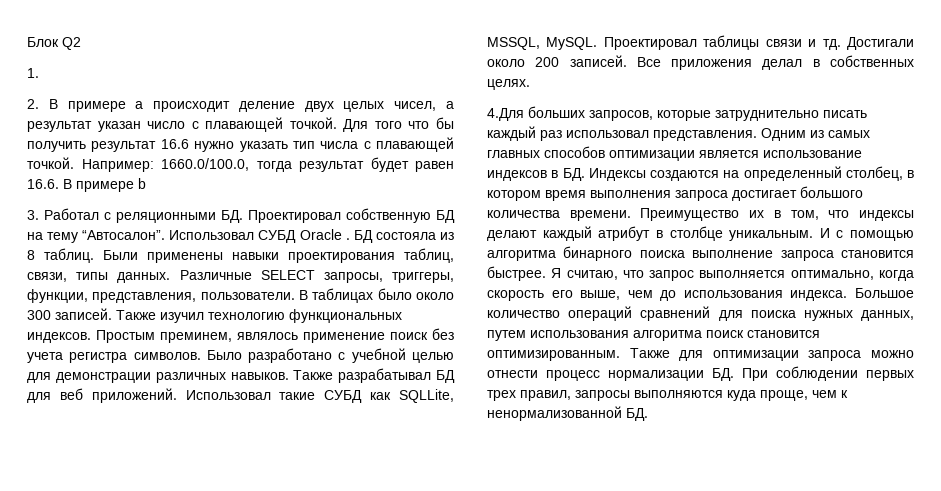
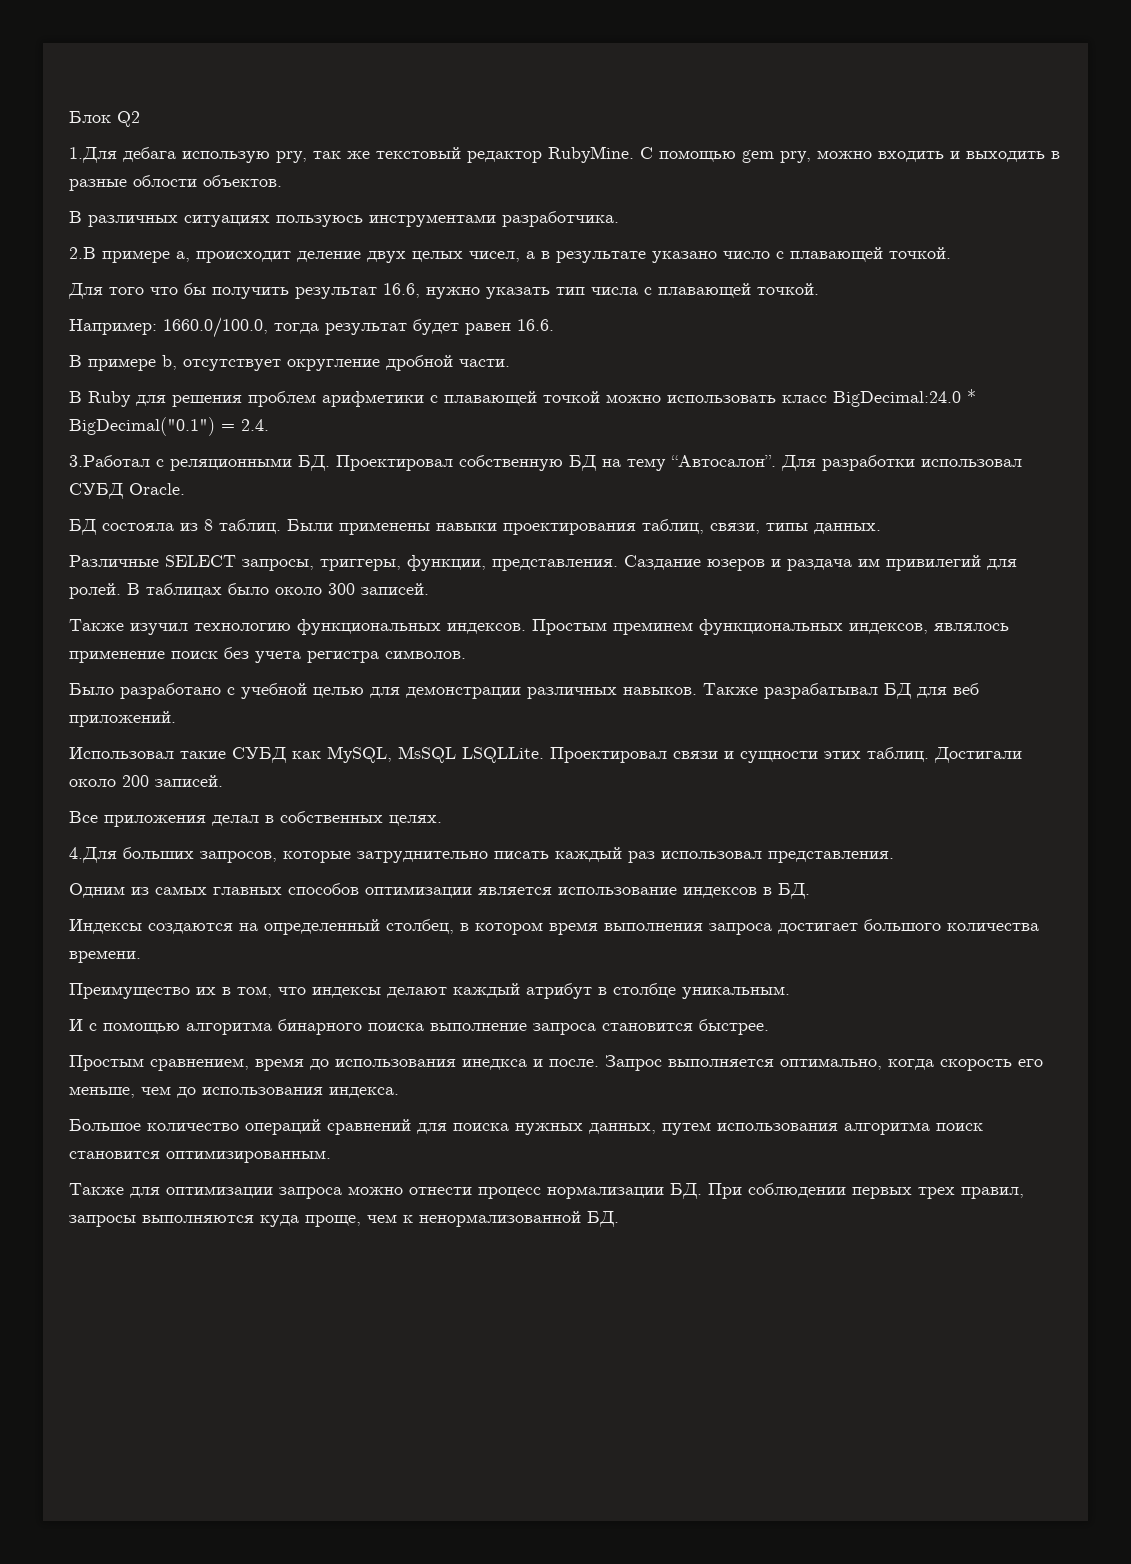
[27,68,39,78] [27,99,144,112] 1. // 2. В примере a -> [69,146,1060,163] [69,175,282,191] [69,211,619,227] [69,247,190,263] 1.Для дебага использую pry, так же текстовый редактор RubyMine. С помощью gem pry, можно входить и выходить в разные облости объектов. // В различных ситуациях пользуюсь инструментами разработчика. // 2.В примере a,
[27,121,141,132] результат указан -> [541,251,717,263] в результате указано
(337, 123) none -> (951, 253) //
[160,139,189,149] 16.6 -> [383,283,420,298] 16.6,
(74, 163) none -> (819, 289) //
[63,178,146,192] [27,208,99,220] В примере b // 3. Работал -> [69,355,510,371] [69,389,976,407] [69,417,269,436] [69,455,150,467] // В примере b, отсутствует округление дробной части. // В Ruby для решения проблем арифметики с плавающей точкой можно использовать класс BigDecimal:24.0 * BigDecimal("0.1") = 2.4. // 3.Работал
[169,229,350,243] Использовал СУБД Oracle . -> [781,455,1022,471] [69,483,185,499] Для разработки использовал СУБД Oracle. //
(171, 277) none -> (881, 528) //
[92,292,295,303] представления, пользователи. -> [492,555,1017,571] [69,583,121,599] представления. Саздание юзеров и раздача им привилегий для ролей.
(112, 314) none -> (429, 589) //
[160,332,232,343] преминем, -> [613,619,928,635] преминем функциональных индексов,
(201, 356) none -> (466, 654) //
(177, 395) none -> (176, 719) //
[398,389,454,403] [487,35,841,50] SQLLite, MSSQL, MySQL. Проектировал таблицы связи и тд. -> [327,746,929,763] MySQL, MsSQL LSQLLite. Проектировал связи и сущности этих таблиц.
(627, 61) none -> (223, 781) //
(757, 135) none -> (894, 857) //
(585, 174) none -> (810, 891) //
(631, 215) none -> (141, 956) //
(814, 235) none -> (790, 992) //
[551,268,695,281] Я считаю, что запрос -> [69,1055,662,1071] // Простым сравнением, время до использования инедкса и после. Запрос
[580,290,621,300] выше, -> [69,1086,135,1098] меньше,
(848, 295) none -> (399, 1092) //
(620, 355) none -> (331, 1156) //

